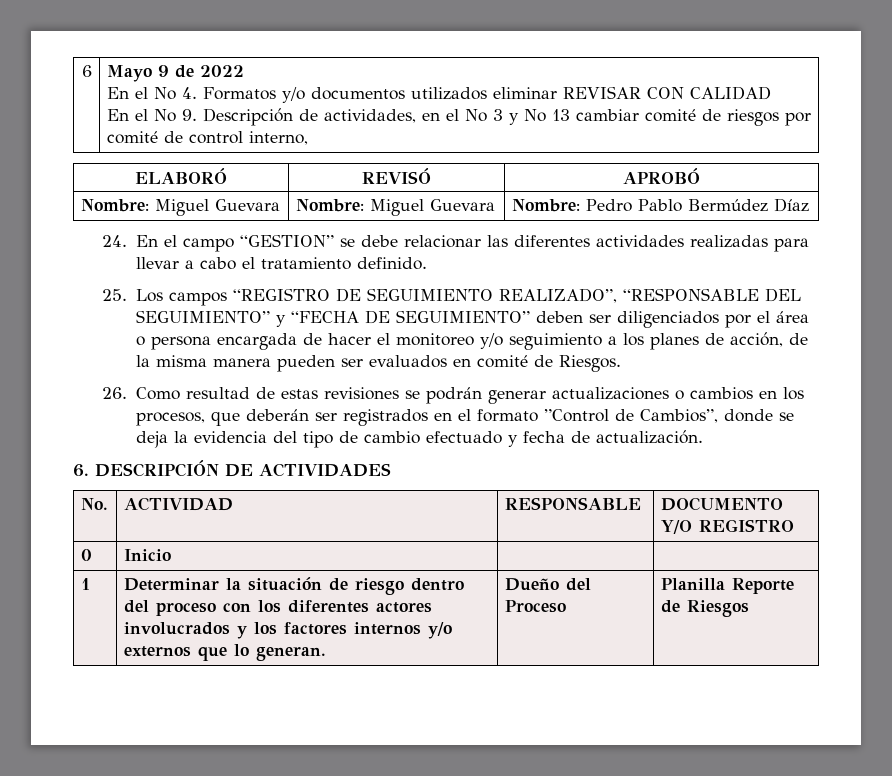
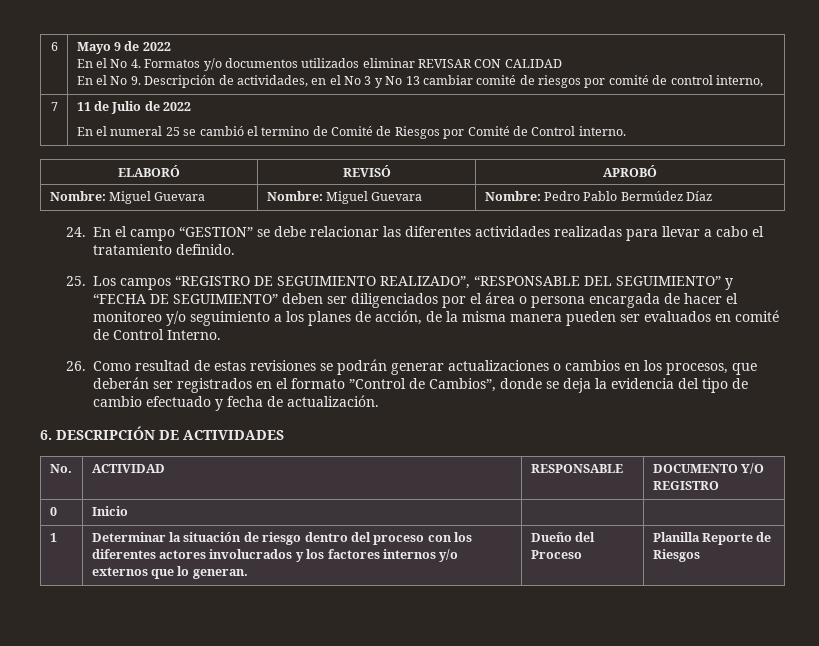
(308, 138) none -> [50,102,58,111] [76,101,192,114] [76,126,626,139] // 7 | 11 de Julio de 2022 // En el numeral 25 se cambió el termino de Comité de Riesgos por Comité de Control interno.
[558,355,621,372] Riesgos. -> [112,329,221,340] Control Interno.

